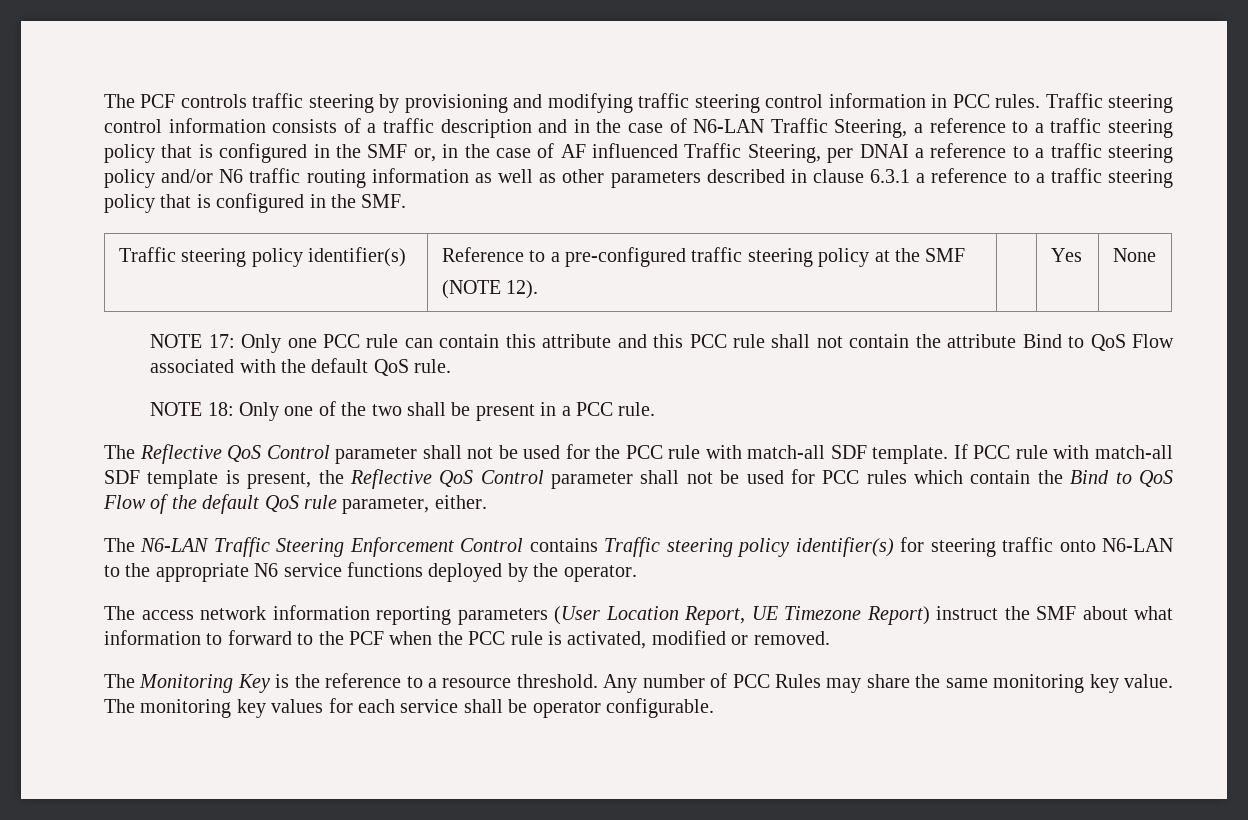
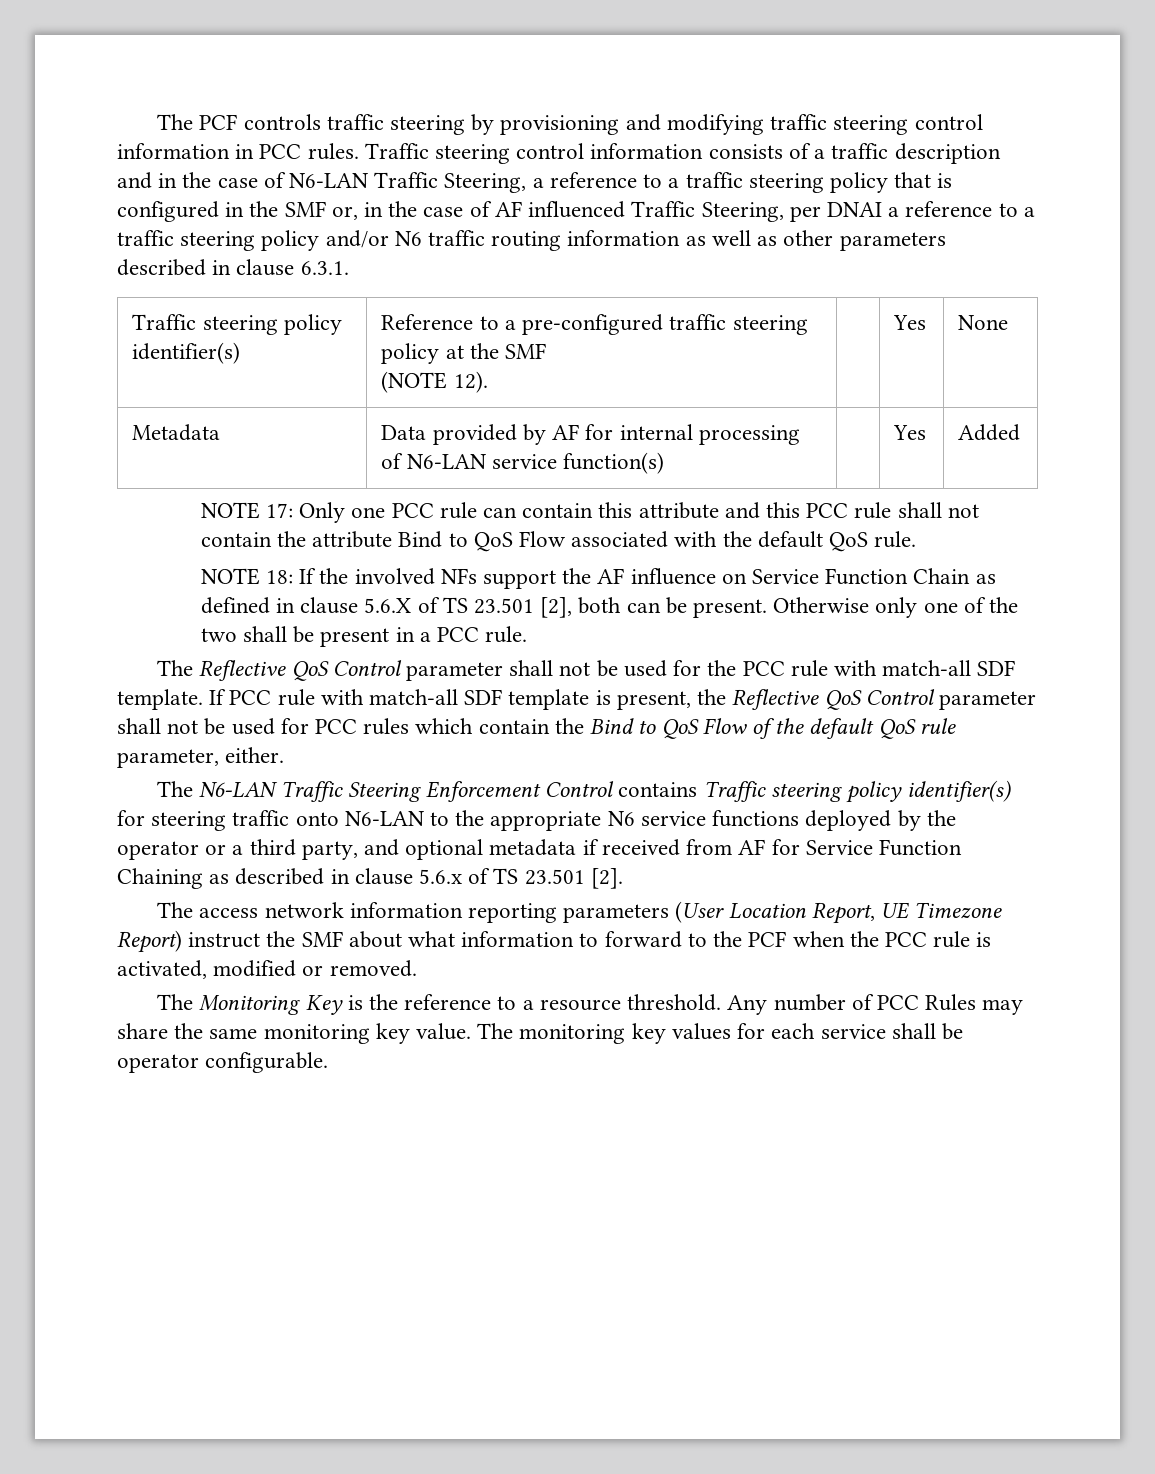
[870,168,1173,188] [104,193,407,213] 6.3.1 a reference to a traffic steering policy that is configured in the SMF. -> [300,261,349,275] 6.3.1.
(1156, 255) none -> [132,424,221,441] [381,424,800,445] [381,452,665,474] [893,425,927,440] [958,424,1021,441] // Metadata | Data provided by AF for internal processing of N6-LAN service function(s) | | Yes | Added
[239,402,280,421] Only -> [299,568,996,589] [200,597,918,618] If the involved NFs support the AF influence on Service Function Chain as defined in clause 5.6.X of TS 23.501 [2], both can be present. Otherwise only
[563,565,637,582] operator. -> [117,839,962,860] [117,868,623,889] operator or a third party, and optional metadata if received from AF for Service Function Chaining as described in clause 5.6.x of TS 23.501 [2].

